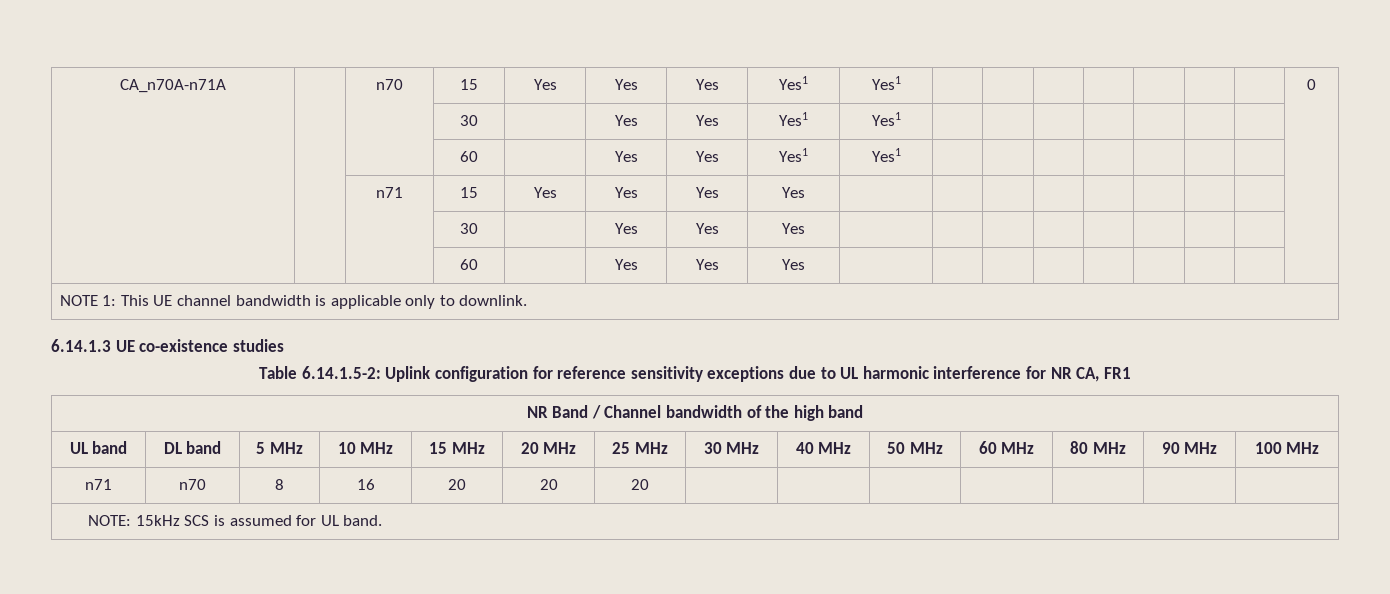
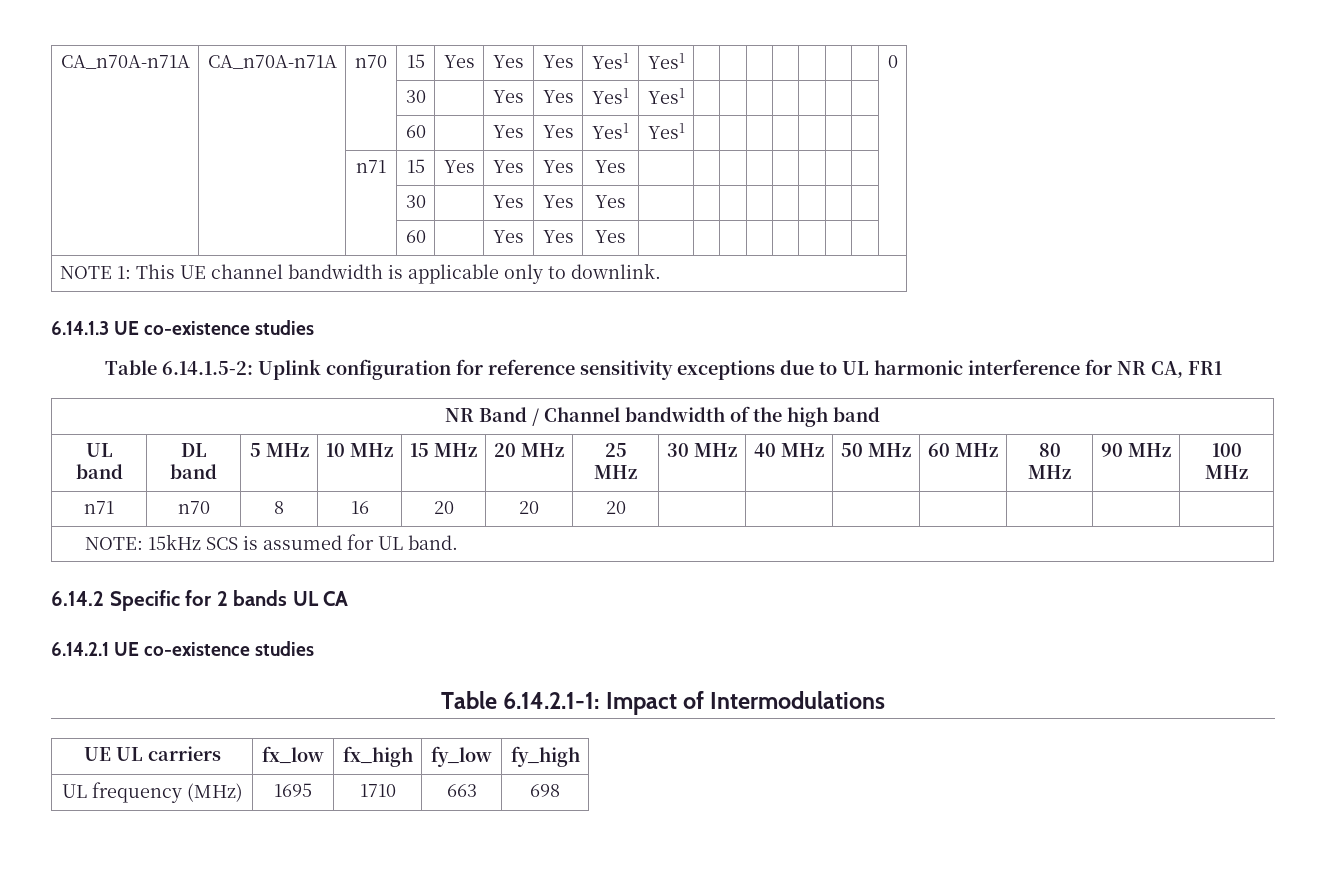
[120,79,226,93] CA_n70A-n71A | -> [60,55,190,69] [207,55,337,69] CA_n70A-n71A | CA_n70A-n71A
(383, 520) none -> [51,590,349,611] [51,641,315,656] [440,691,886,715] [83,746,221,761] [262,746,324,764] [342,746,413,767] [431,746,492,767] [510,746,580,767] [61,782,243,803] [274,783,312,797] [359,784,396,797] [446,784,477,797] [530,784,560,797] // 6.14.2 Specific for 2 bands UL CA // 6.14.2.1 UE co-existence studies // Table 6.14.2.1-1: Impact of Intermodulations // UE UL carriers | fx_low | fx_high | fy_low | fy_high // UL frequency (MHz) | 1695 | 1710 | 663 | 698

